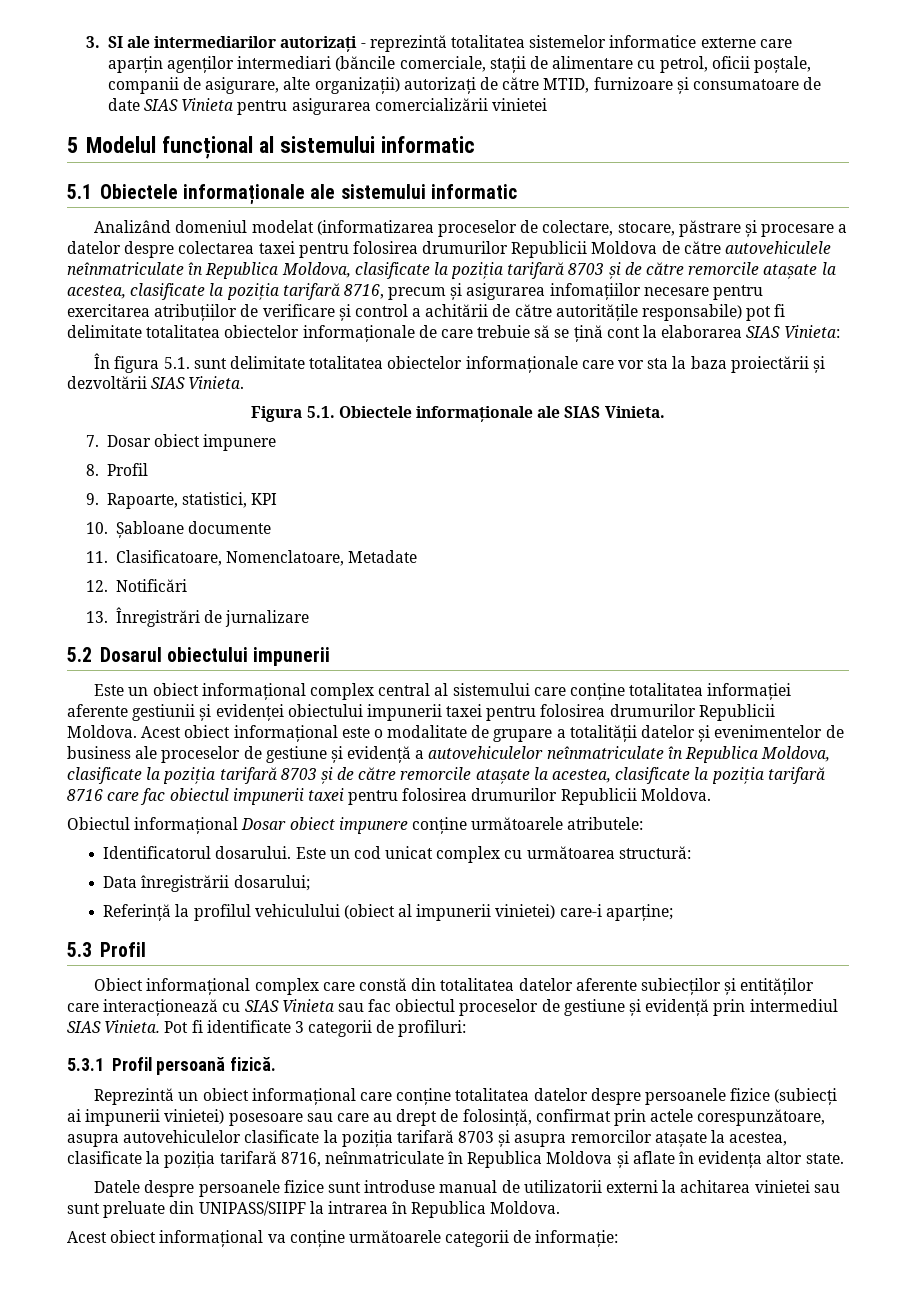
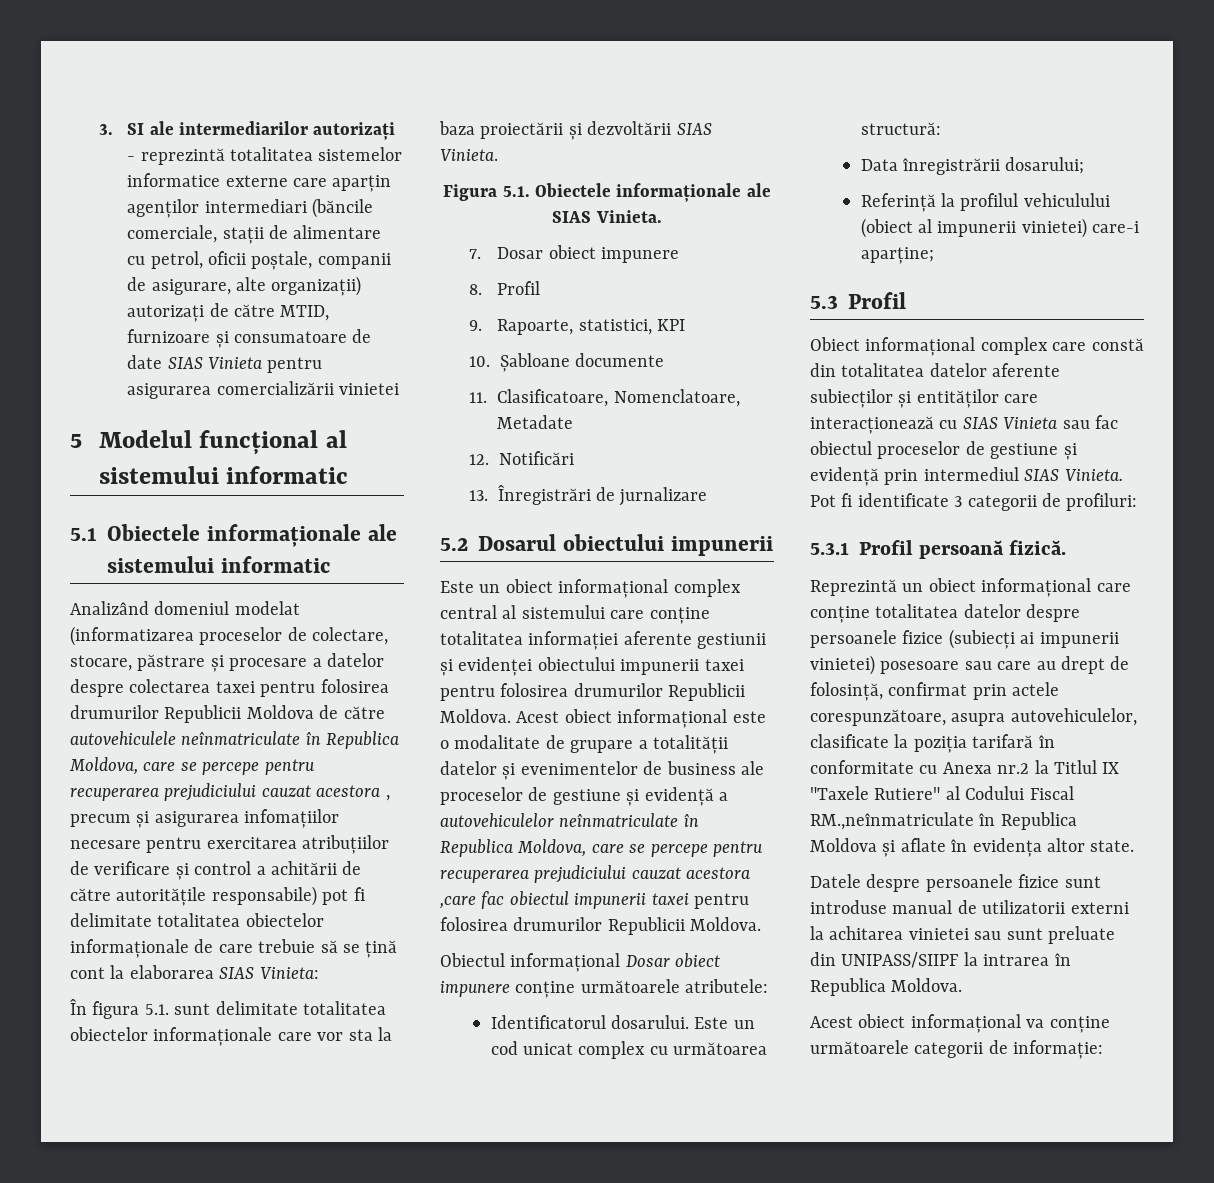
[354,262,836,279] [67,283,384,300] clasificate la poziția tarifară 8703 și de către remorcile atașate la acestea, clasificate la poziția tarifară 8716, -> [143,759,315,775] [70,783,390,801] care se percepe pentru recuperarea prejudiciului cauzat acestora ,
[67,767,825,784] [67,789,140,801] clasificate la poziția tarifară 8703 și de către remorcile atașate la acestea, clasificate la poziția tarifară 8716 care -> [591,841,763,857] [440,865,751,883] [439,895,476,909] care se percepe pentru recuperarea prejudiciului cauzat acestora ,care
[123,1130,788,1147] [67,1151,444,1168] autovehiculelor clasificate la poziția tarifară 8703 și asupra remorcilor atașate la acestea, clasificate la poziția tarifară 8716, neînmatriculate -> [1010,708,1137,726] [810,734,1055,753] [810,760,1120,774] [810,786,1074,800] [810,812,974,830] autovehiculelor, clasificate la poziția tarifară în conformitate cu Anexa nr.2 la Titlul IX "Taxele Rutiere" al Codului Fiscal RM.,neînmatriculate

